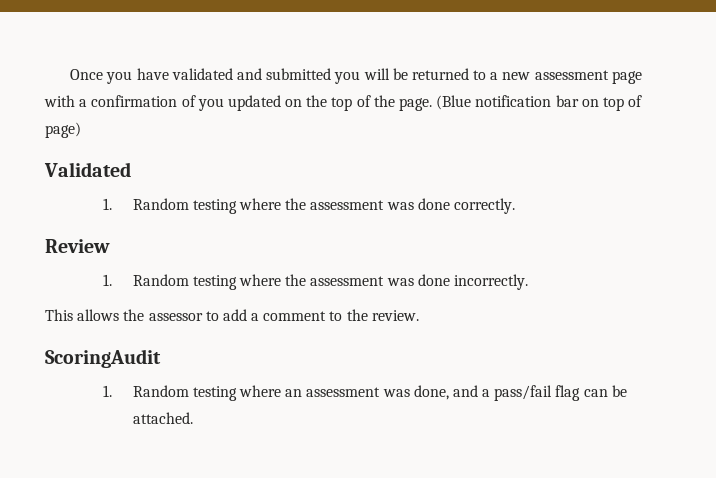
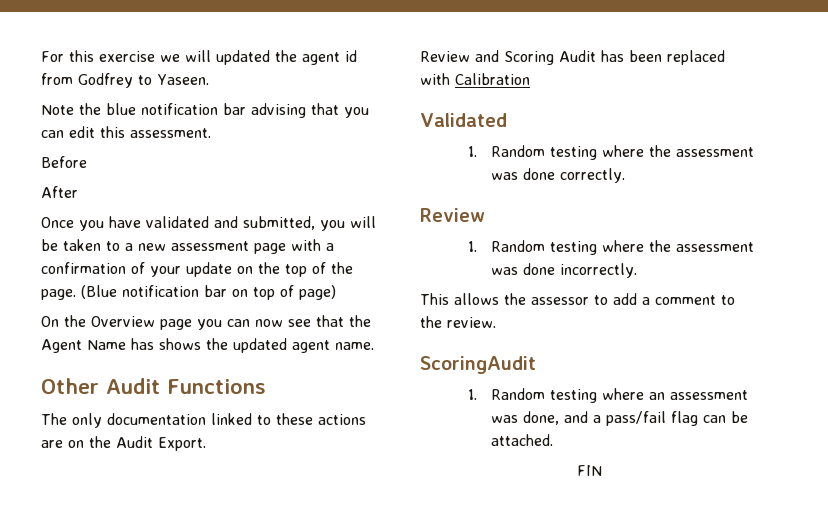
(70, 74) none -> [41,50,357,65] [41,73,209,88] [41,103,369,118] [41,126,211,138] [41,156,87,168] [41,186,78,198] For this exercise we will updated the agent id from Godfrey to Yaseen. // Note the blue notification bar advising that you can edit this assessment. // Before // After //
[266,68,332,80] submitted -> [243,216,315,230] submitted,
[411,68,469,80] returned -> [63,239,101,251] taken
[197,95,281,111] you updated -> [150,262,232,277] your update
(81, 130) none -> [41,315,371,330] [41,338,374,353] [41,378,266,394] [41,413,366,428] [41,436,206,451] [420,50,725,65] [420,73,530,85] // On the Overview page you can now see that the Agent Name has shows the updated agent name. // Other Audit Functions // The only documentation linked to these actions are on the Audit Export. // Review and Scoring Audit has been replaced with Calibration
(193, 418) none -> [577,465,602,476] // FIN

